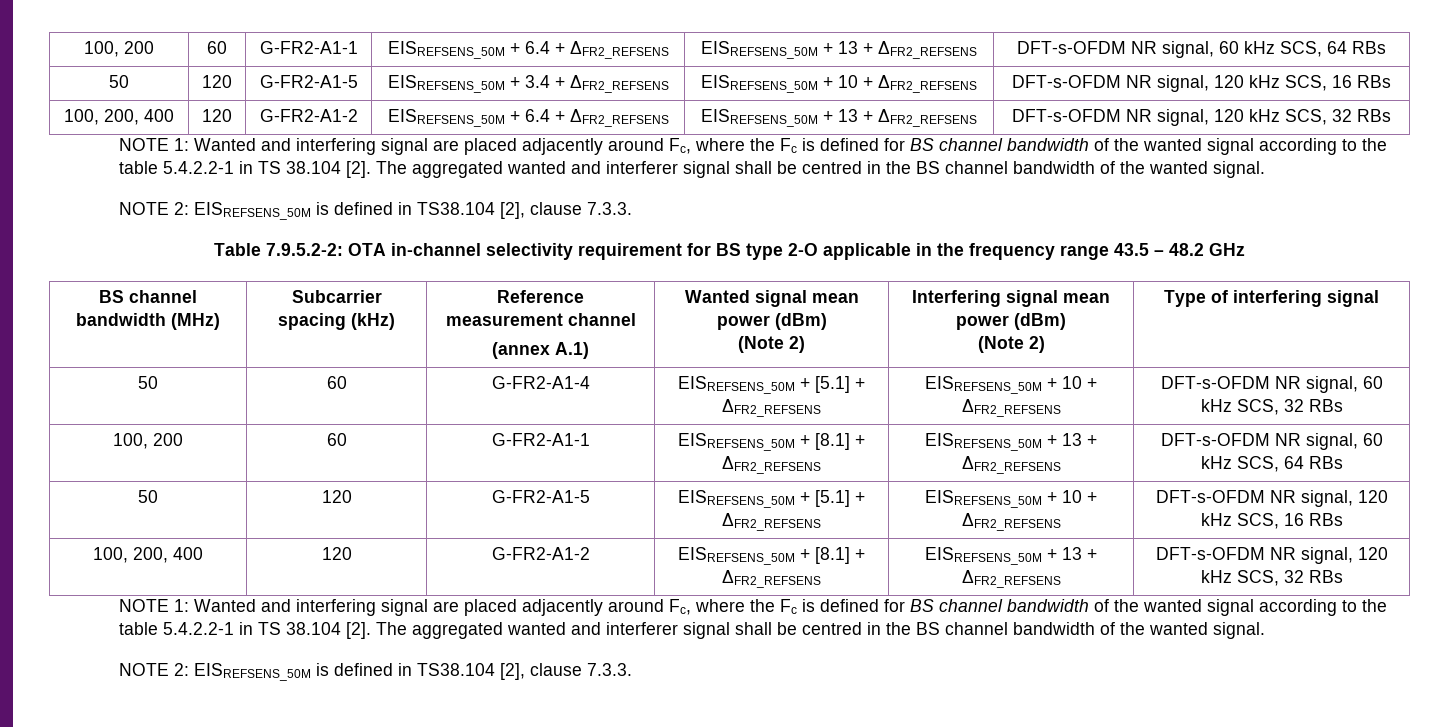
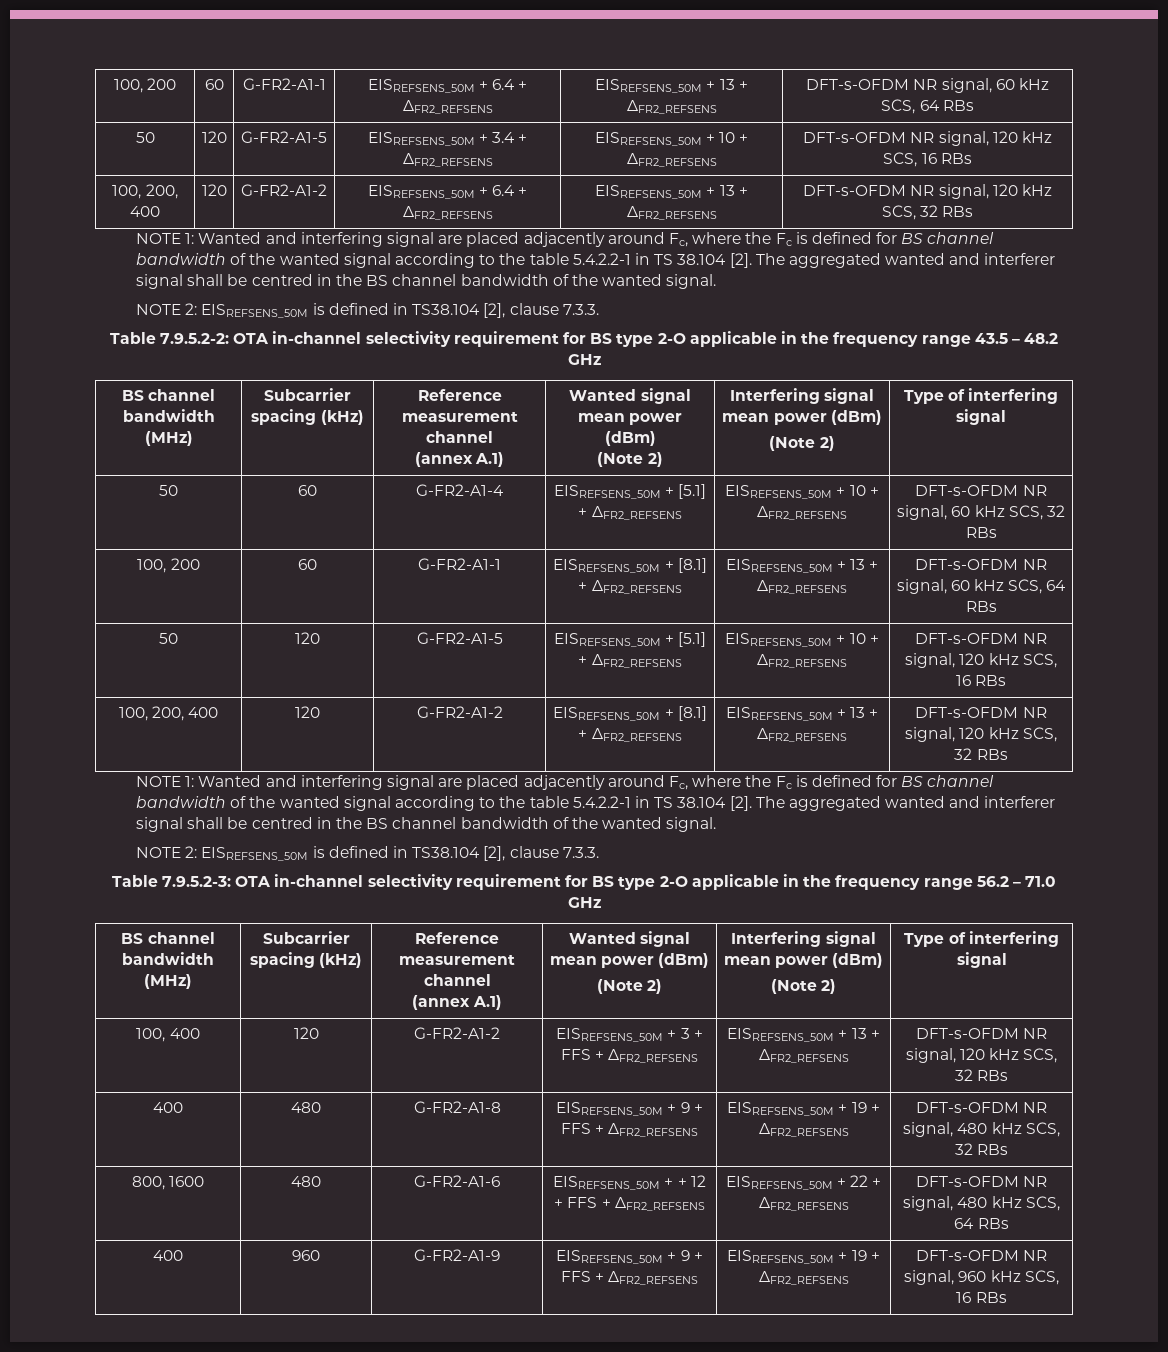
(632, 669) none -> [111,874,1057,890] [567,897,601,908] [121,932,215,944] [122,952,214,965] [144,974,192,989] [262,931,350,944] [249,952,363,968] [415,932,499,944] [399,954,515,965] [423,974,491,986] [412,995,502,1010] [568,931,691,947] [549,953,710,968] [596,979,663,994] [731,931,876,947] [723,953,884,968] [770,979,837,994] [904,931,1059,947] [956,952,1007,968] [136,1028,200,1042] [293,1027,319,1039] [414,1027,500,1039] [556,1028,703,1042] [560,1049,699,1063] [727,1028,880,1042] [758,1049,849,1063] [915,1028,1048,1039] [905,1048,1058,1063] [954,1069,1009,1081] [153,1102,183,1113] [291,1102,321,1113] [413,1101,501,1113] [556,1102,703,1116] [560,1123,699,1137] [727,1102,880,1116] [758,1123,849,1137] [915,1102,1048,1113] [903,1122,1060,1137] [954,1143,1009,1155] [131,1176,205,1190] [291,1176,321,1187] [414,1175,500,1187] [553,1175,706,1190] [554,1197,705,1211] [725,1175,882,1190] [758,1197,849,1211] [915,1176,1048,1187] [903,1196,1060,1211] [954,1218,1009,1229] [153,1250,183,1261] [292,1250,320,1261] [414,1249,500,1261] [556,1250,703,1264] [560,1271,699,1285] [727,1250,880,1264] [758,1271,849,1285] [915,1250,1048,1261] [904,1270,1059,1285] [956,1292,1007,1303] // Table 7.9.5.2-3: OTA in-channel selectivity requirement for BS type 2-O applicable in the frequency range 56.2 – 71.0 GHz // BS channel bandwidth (MHz) | Subcarrier spacing (kHz) | Reference measurement channel // (annex A.1) | Wanted signal mean power (dBm) // (Note 2) | Interfering signal mean power (dBm) // (Note 2) | Type of interfering signal // 100, 400 | 120 | G-FR2-A1-2 | EISREFSENS_50M + 3 + FFS + ΔFR2_REFSENS | EISREFSENS_50M + 13 + ΔFR2_REFSENS | DFT-s-OFDM NR signal, 120 kHz SCS, 32 RBs // 400 | 480 | G-FR2-A1-8 | EISREFSENS_50M + 9 + FFS + ΔFR2_REFSENS | EISREFSENS_50M + 19 + ΔFR2_REFSENS | DFT-s-OFDM NR signal, 480 kHz SCS, 32 RBs // 800, 1600 | 480 | G-FR2-A1-6 | EISREFSENS_50M + + 12 + FFS + ΔFR2_REFSENS | EISREFSENS_50M + 22 + ΔFR2_REFSENS | DFT-s-OFDM NR signal, 480 kHz SCS, 64 RBs // 400 | 960 | G-FR2-A1-9 | EISREFSENS_50M + 9 + FFS + ΔFR2_REFSENS | EISREFSENS_50M + 19 + ΔFR2_REFSENS | DFT-s-OFDM NR signal, 960 kHz SCS, 16 RBs

